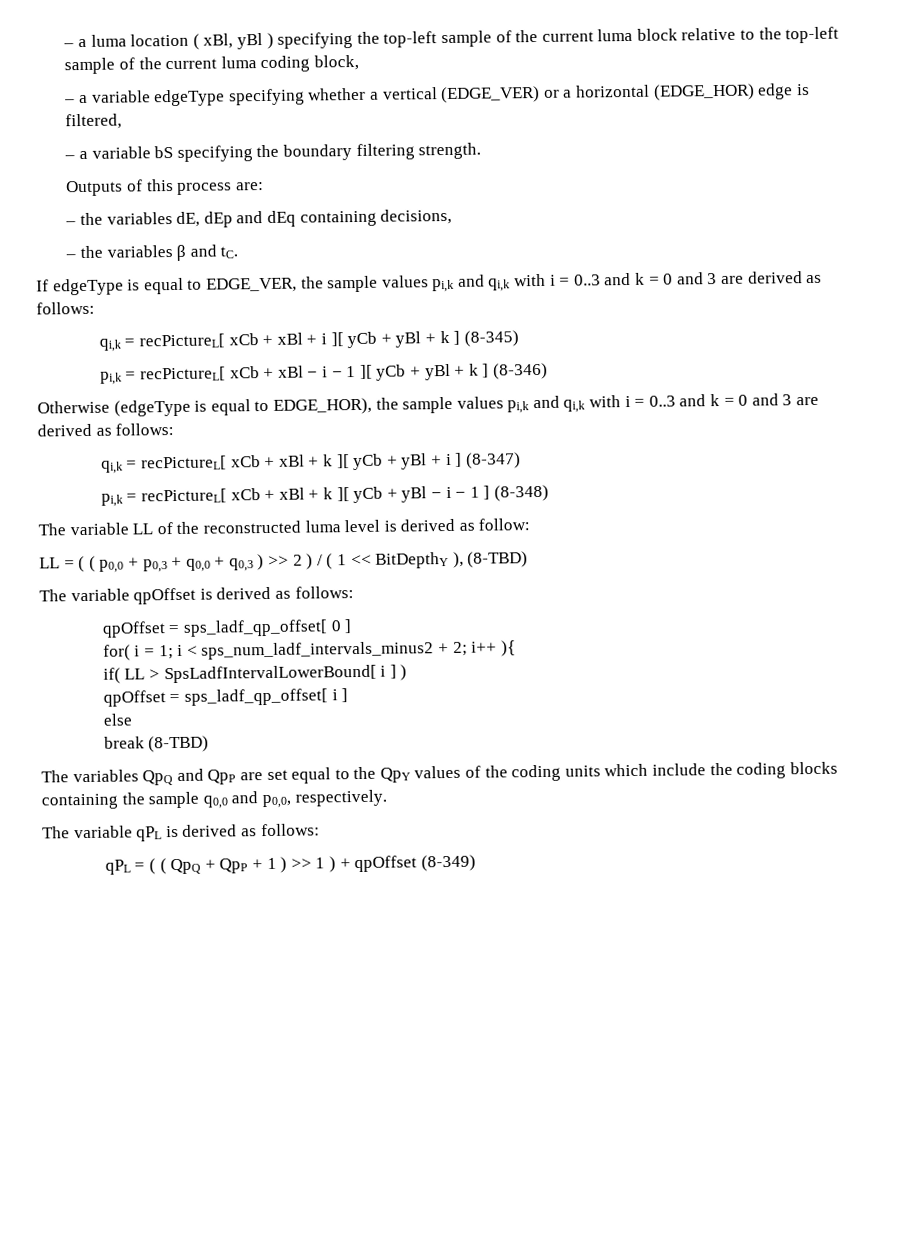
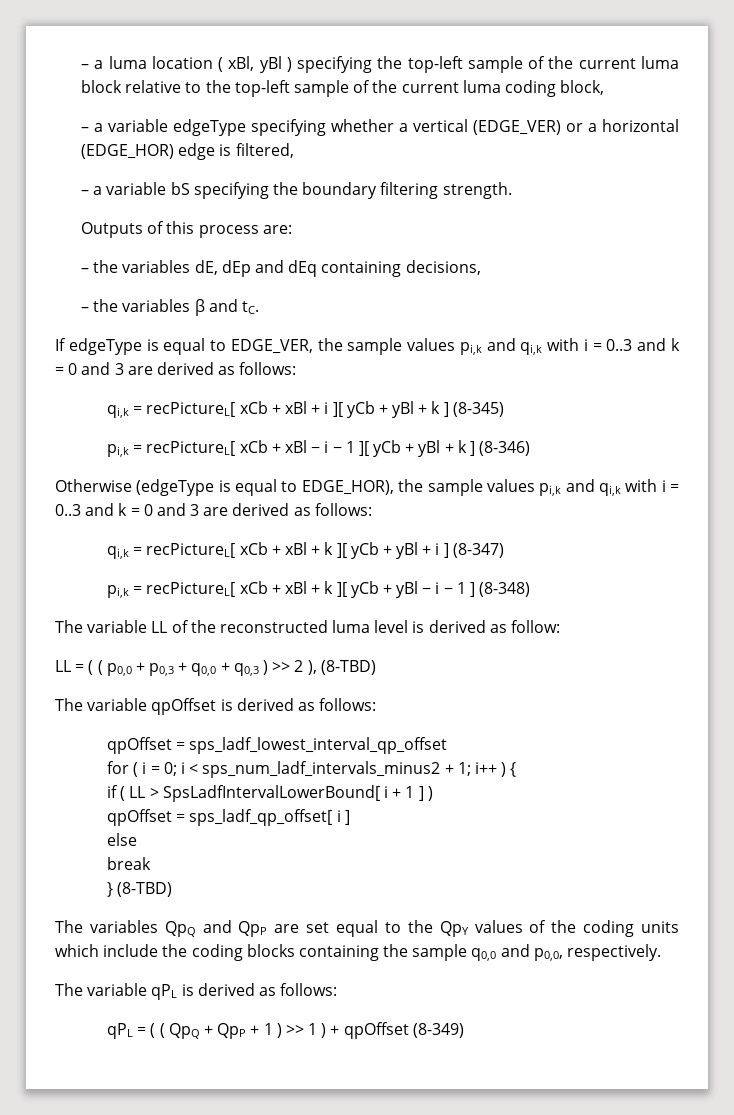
[306,551,450,570] ) / ( 1 << BitDepthY -> (304, 666) none
[183,619,353,637] [102,644,174,661] sps_ladf_qp_offset[ 0 ] // for( i = 1; -> [189,737,448,754] [107,761,177,777] sps_ladf_lowest_interval_qp_offset // for ( i = 0;
[452,640,516,657] [102,667,121,684] 2; i++ ){ // if( -> [457,762,517,777] [107,785,126,801] 1; i++ ) { // if (
(387, 671) none -> [392,786,415,798] + 1
(145, 742) none -> [107,882,114,897] // }

